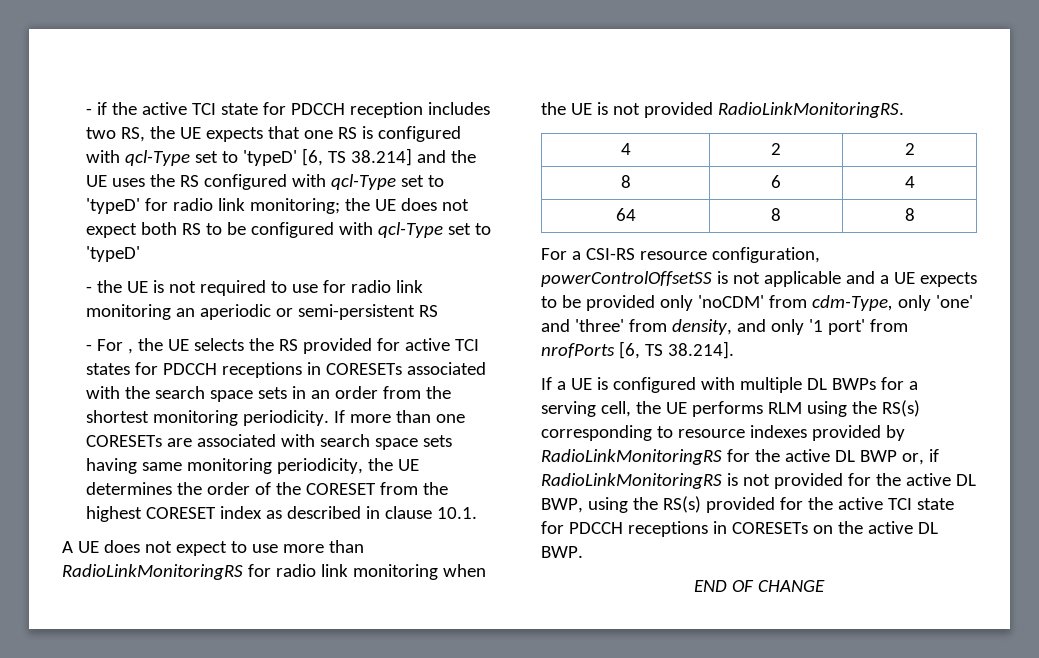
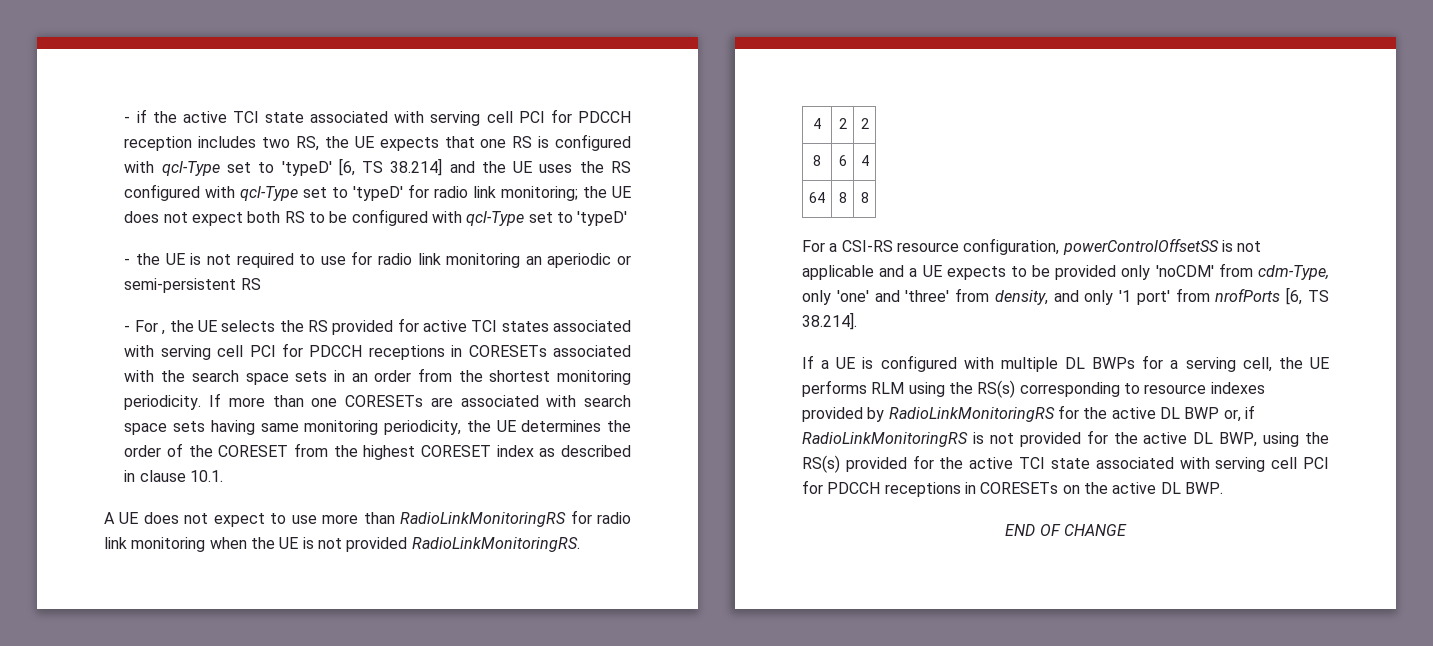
(259, 109) none -> [310,111,545,126] associated with serving cell PCI
(131, 369) none -> [553,320,631,332] [124,345,276,360] associated with serving cell PCI
(954, 504) none -> [1095,457,1329,472] associated with serving cell PCI

